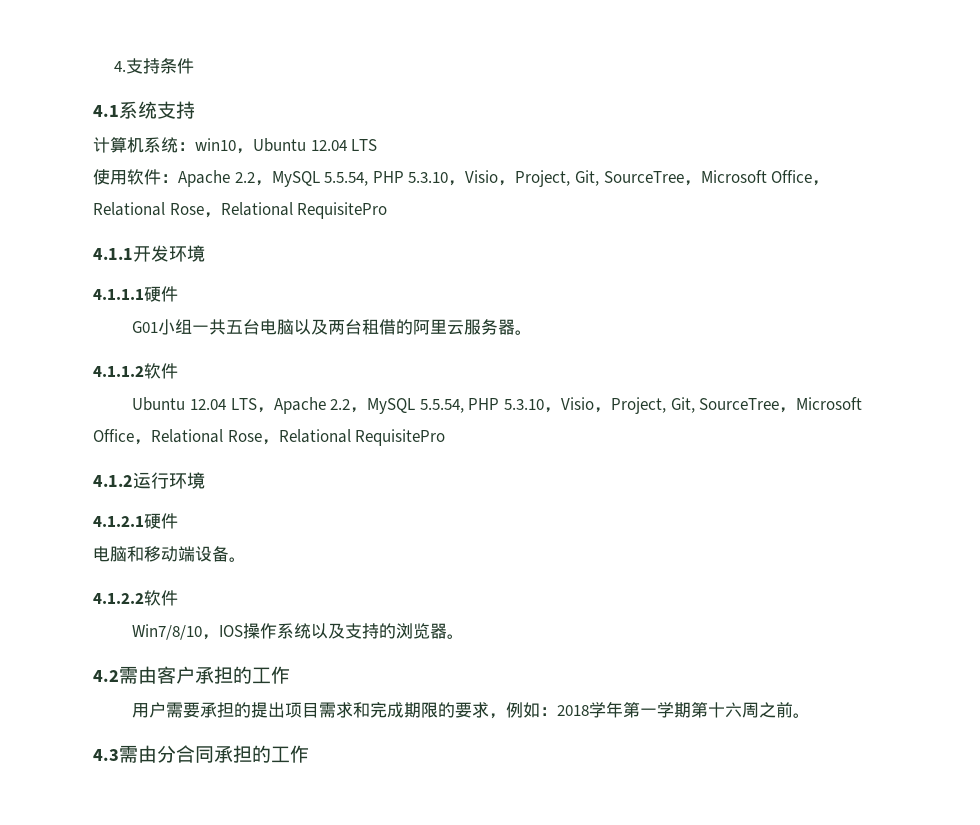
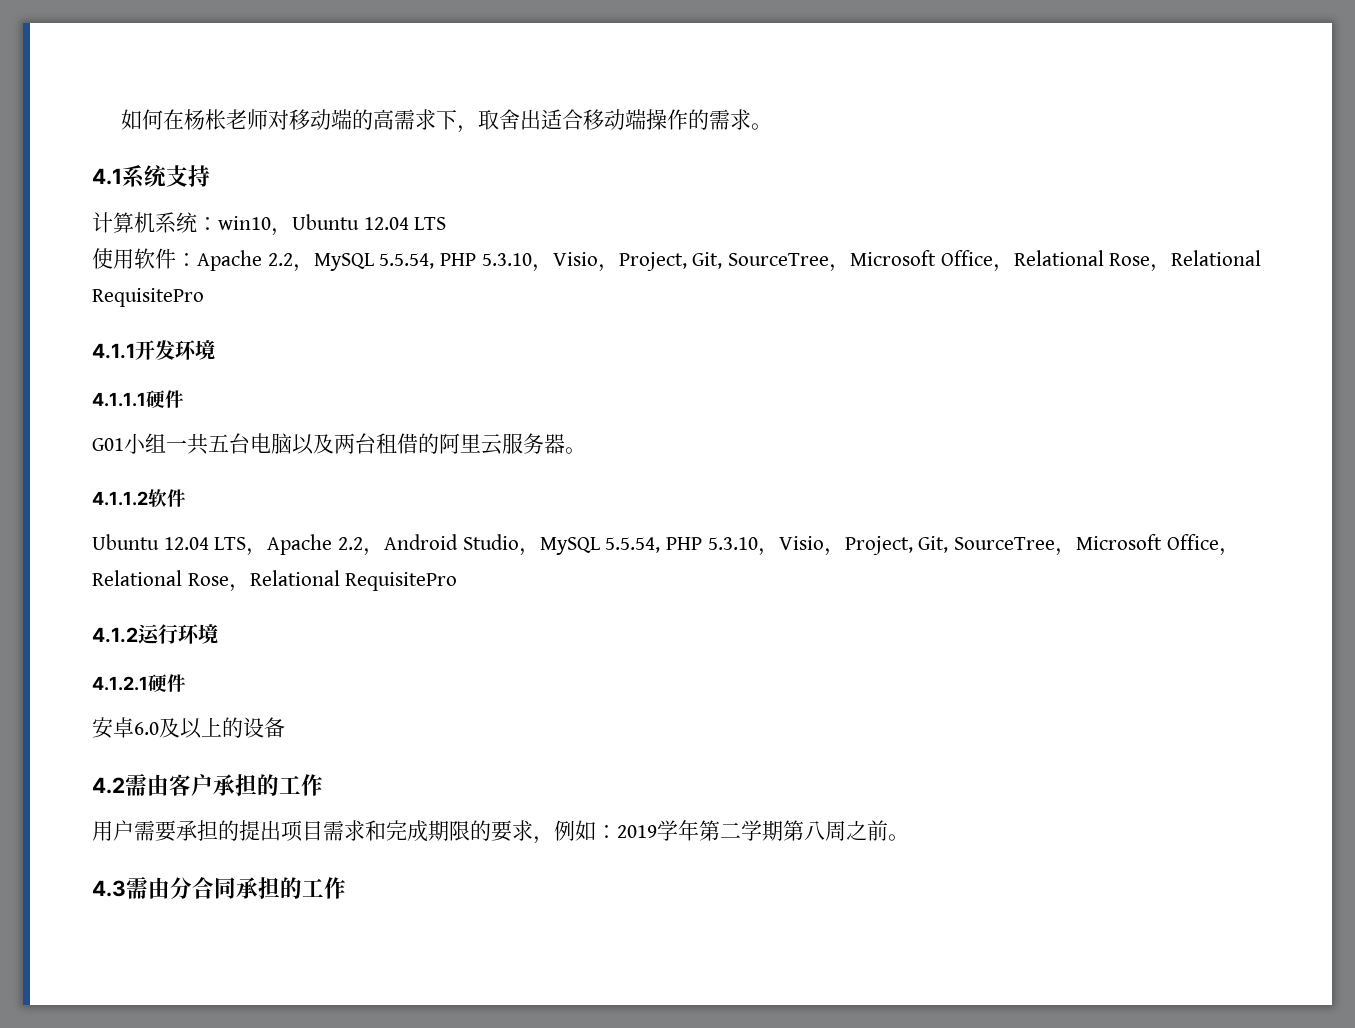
[114,58,195,74] 4.支持条件 -> [120,109,772,133] 如何在杨枨老师对移动端的高需求下，取舍出适合移动端操作的需求。
(368, 410) none -> [384,534,540,556] Android Studio，
[93,546,246,562] [93,590,178,606] [132,623,465,640] 电脑和移动端设备。 // 4.1.2.2软件 // Win7/8/10，IOS操作系统以及支持的浏览器。 -> [92,717,285,739] 安卓6.0及以上的设备
[557,701,743,718] 2018学年第一学期第十六 -> [617,820,825,841] 2019学年第二学期第八

